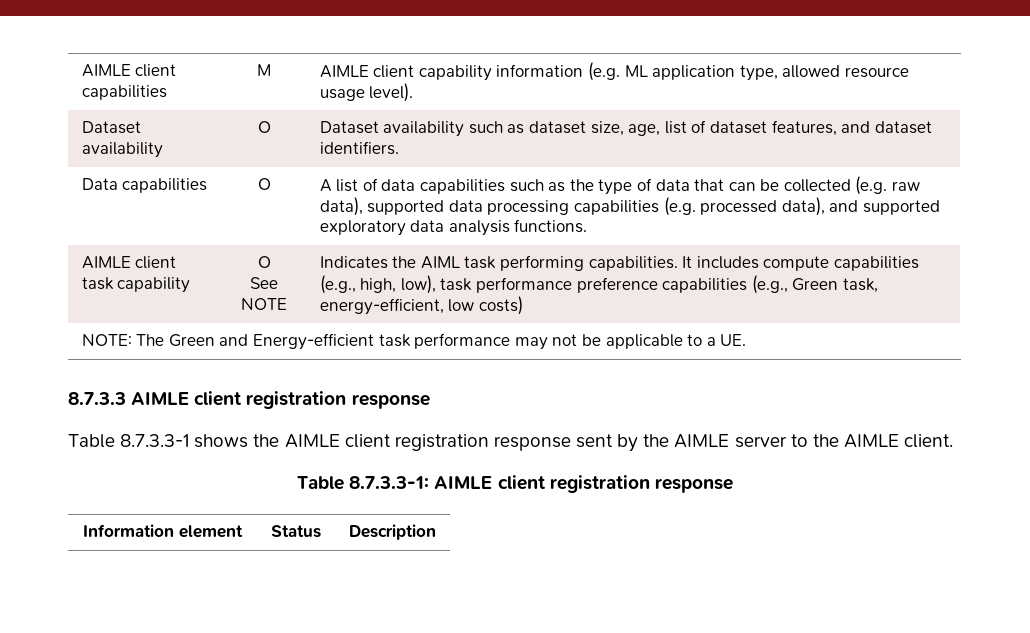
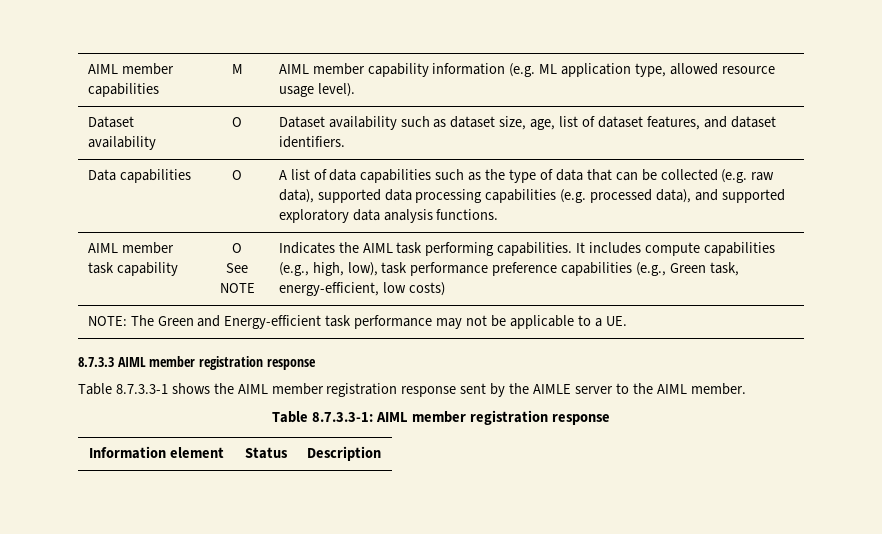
[81,64,177,77] AIMLE client -> [87,63,174,75] AIML member
[319,65,415,78] AIMLE client -> [278,63,365,75] AIML member
[81,256,177,269] AIMLE client -> [87,242,174,254] AIML member
[131,391,242,406] AIMLE client -> [117,356,196,367] AIML member
[284,434,391,448] AIMLE client -> [237,383,324,395] AIML member
[843,434,954,448] AIMLE client. -> [656,383,746,395] AIML member.
[434,475,545,490] AIMLE client -> [376,411,466,423] AIML member

